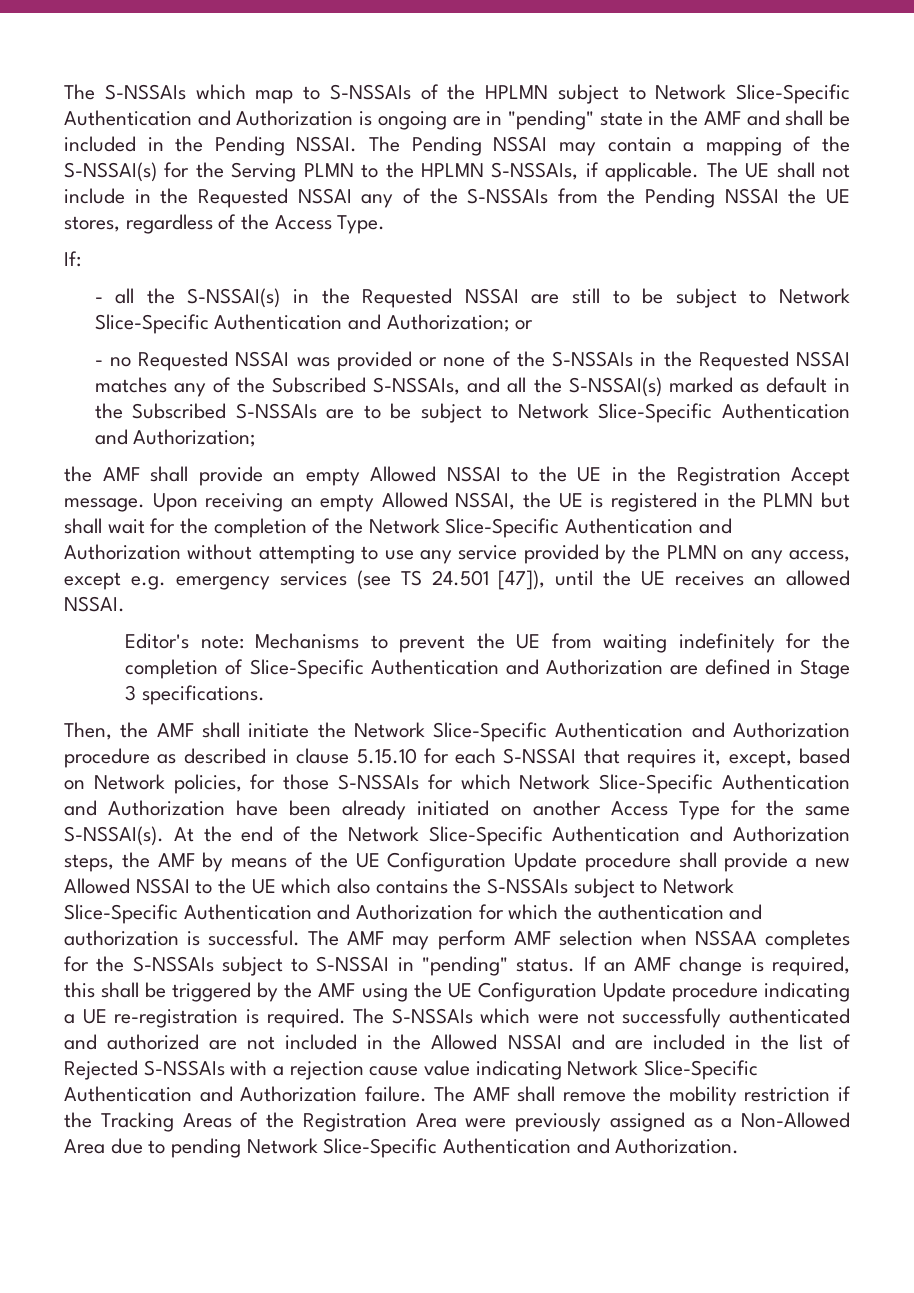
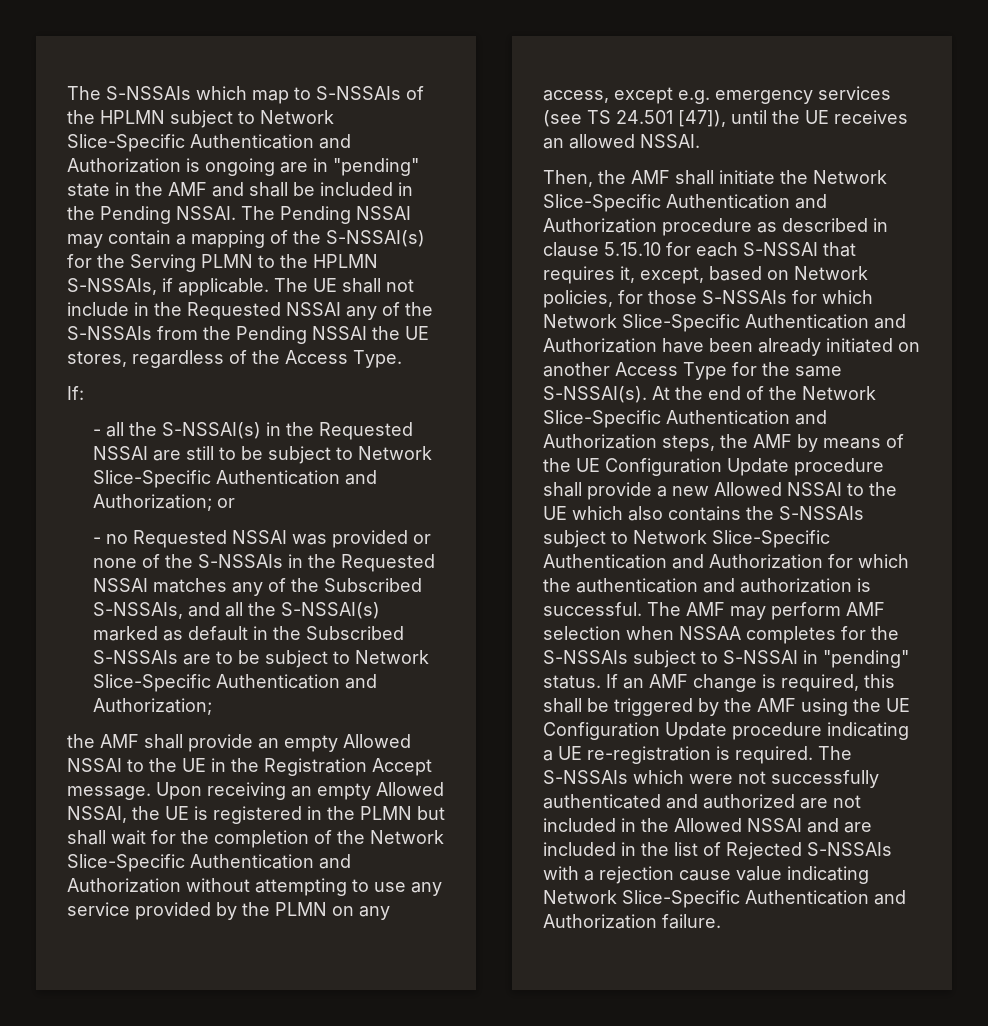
[125,633,850,653] [125,659,850,679] [125,685,266,705] // Editor's note: Mechanisms to prevent the UE from waiting indefinitely for the completion of Slice-Specific Authentication and Authorization are defined in Stage 3 specifications. -> (700, 141) none
[434,1086,851,1106] [64,1112,850,1132] [64,1138,740,1158] The AMF shall remove the mobility restriction if the Tracking Areas of the Registration Area were previously assigned as a Non-Allowed Area due to pending Network Slice-Specific Authentication and Authorization. -> (721, 921) none

